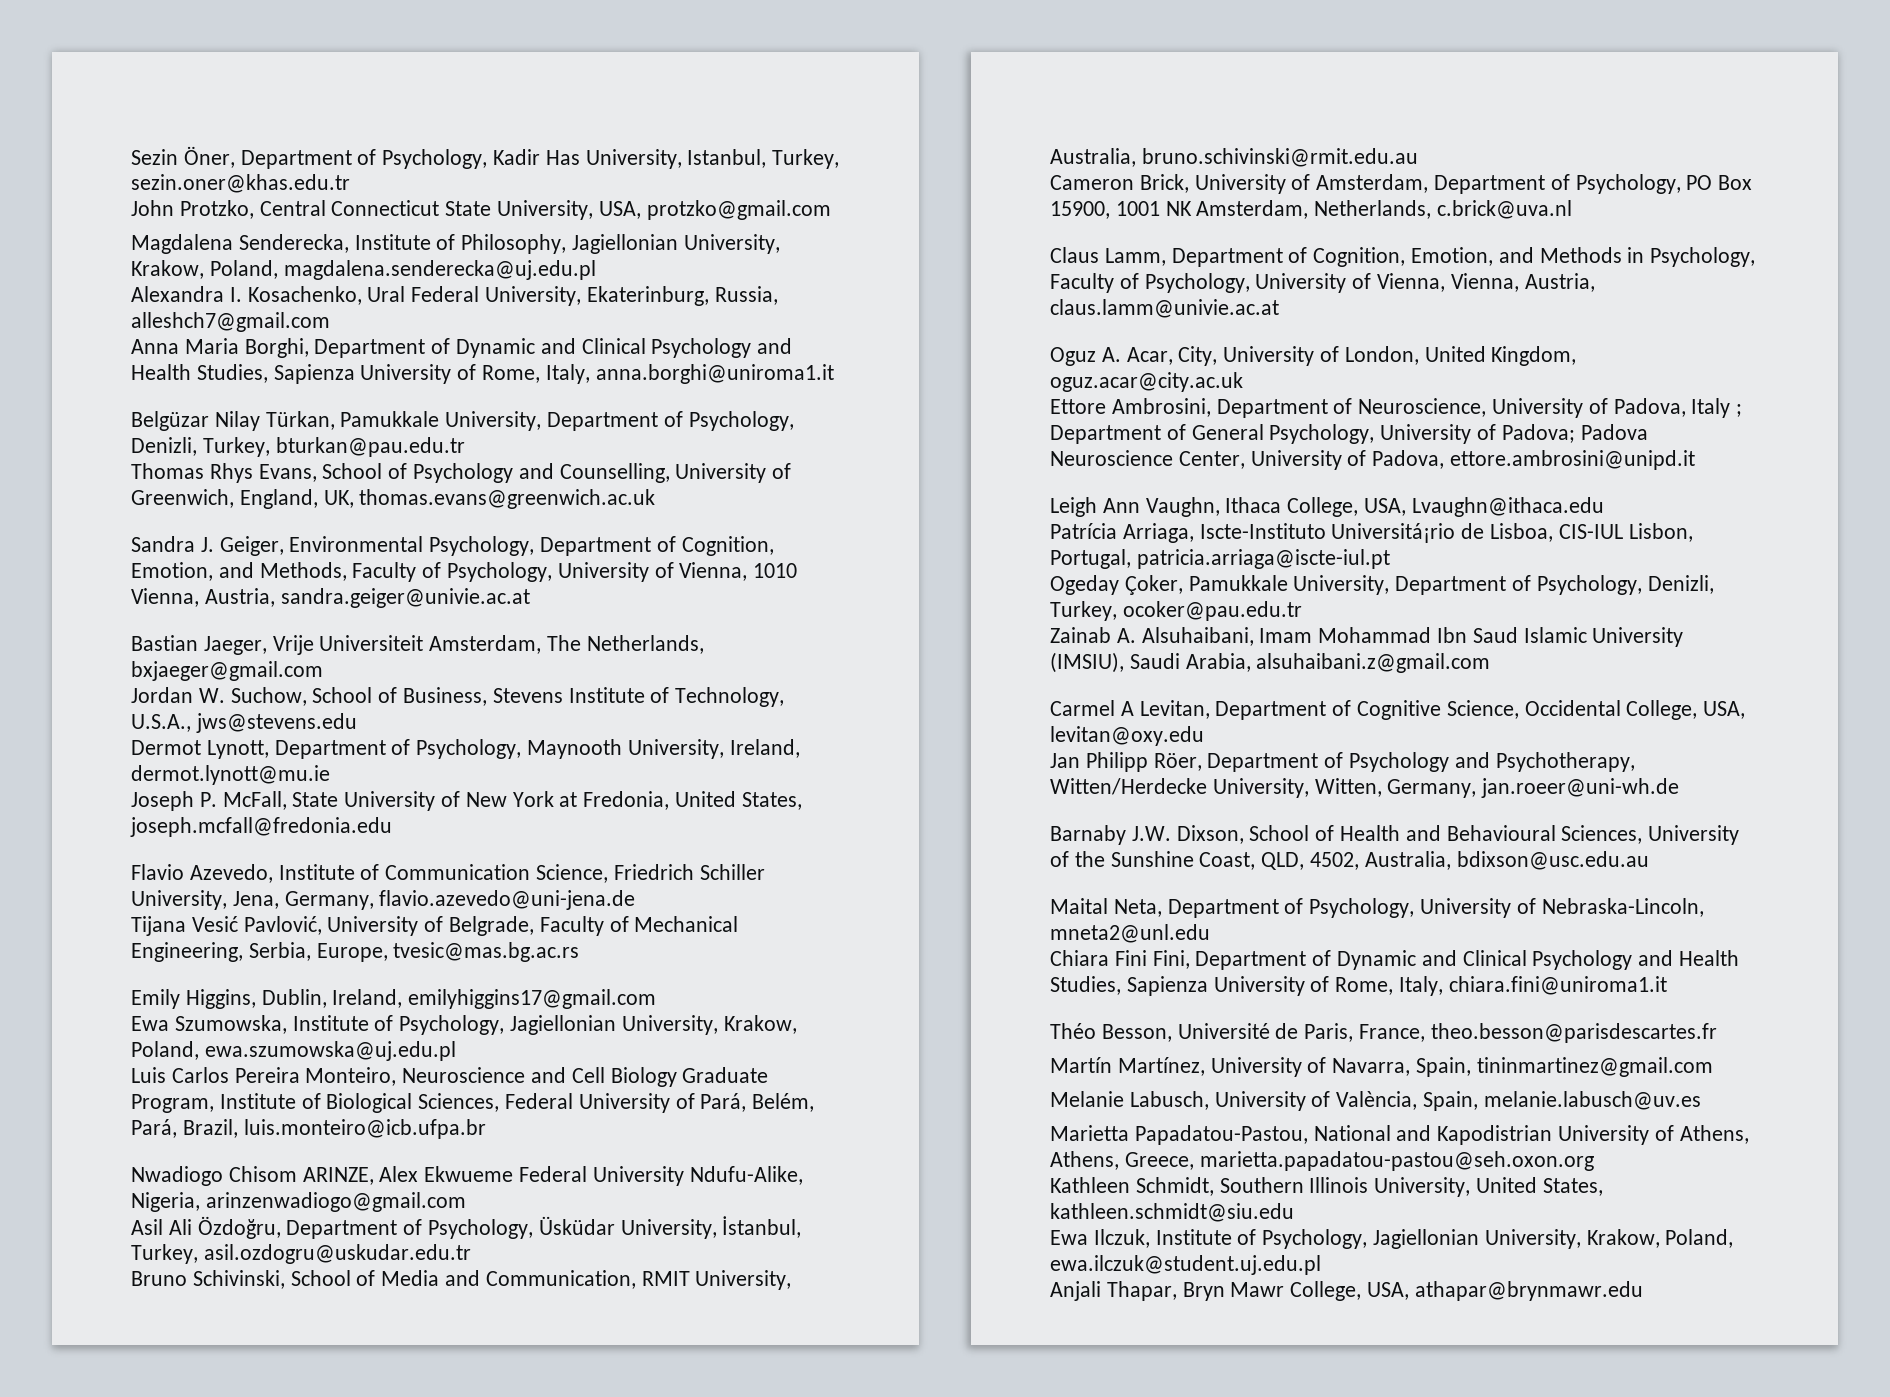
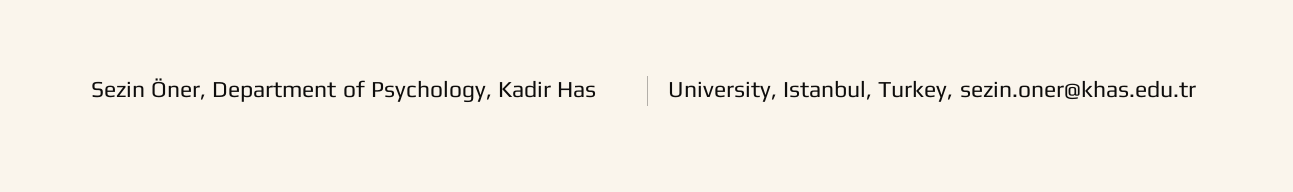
[131,200,831,220] [131,234,780,254] [131,260,596,280] [131,286,778,306] [131,312,330,332] [131,338,793,358] [131,364,834,384] [131,411,794,431] [131,437,465,457] [131,463,792,483] [131,489,656,509] [131,536,774,556] [131,562,798,582] [131,588,530,608] [131,635,704,655] [131,661,323,681] [131,687,785,707] [131,713,357,733] [131,739,800,759] [131,765,330,785] [131,791,802,811] [130,817,392,837] [131,864,765,883] [131,890,636,910] [131,916,739,936] [131,942,580,962] [131,989,657,1009] [131,1015,797,1035] [131,1041,456,1061] [131,1067,769,1087] [131,1093,815,1113] [131,1119,486,1139] [131,1166,803,1186] [131,1192,466,1212] [131,1216,802,1239] [131,1244,471,1264] [131,1270,792,1290] [1050,148,1418,167] [1050,174,1753,194] [1050,200,1573,219] [1050,247,1756,267] [1050,273,1595,293] [1050,299,1279,318] [1050,346,1577,366] [1050,372,1243,392] [1050,398,1743,418] [1050,424,1648,444] [1050,450,1696,470] [1050,497,1604,517] [1050,523,1693,543] [1050,549,1390,569] [1050,575,1714,595] [1050,601,1302,621] [1050,627,1684,647] [1050,652,1491,673] [1050,700,1746,720] [1050,726,1204,746] [1050,752,1635,772] [1050,778,1680,798] [1050,825,1740,845] [1050,851,1649,870] [1050,898,1704,918] [1050,924,1210,943] [1050,950,1740,970] [1050,976,1667,996] [1050,1023,1717,1043] [1050,1057,1713,1077] [1050,1091,1701,1111] [1050,1125,1749,1145] [1050,1151,1594,1171] [1050,1177,1603,1197] [1050,1203,1294,1222] [1050,1229,1734,1249] [1050,1255,1321,1275] [1050,1281,1643,1301] // John Protzko, Central Connecticut State University, USA, protzko@gmail.com // Magdalena Senderecka, Institute of Philosophy, Jagiellonian University, Krakow, Poland, magdalena.senderecka@uj.edu.pl // Alexandra I. Kosachenko, Ural Federal University, Ekaterinburg, Russia, alleshch7@gmail.com // Anna Maria Borghi, Department of Dynamic and Clinical Psychology and Health Studies, Sapienza University of Rome, Italy, anna.borghi@uniroma1.it // Belgüzar Nilay Türkan, Pamukkale University, Department of Psychology, Denizli, Turkey, bturkan@pau.edu.tr // Thomas Rhys Evans, School of Psychology and Counselling, University of Greenwich, England, UK, thomas.evans@greenwich.ac.uk // Sandra J. Geiger, Environmental Psychology, Department of Cognition, Emotion, and Methods, Faculty of Psychology, University of Vienna, 1010 Vienna, Austria, sandra.geiger@univie.ac.at // Bastian Jaeger, Vrije Universiteit Amsterdam, The Netherlands, bxjaeger@gmail.com // Jordan W. Suchow, School of Business, Stevens Institute of Technology, U.S.A., jws@stevens.edu // Dermot Lynott, Department of Psychology, Maynooth University, Ireland, dermot.lynott@mu.ie // Joseph P. McFall, State University of New York at Fredonia, United States, joseph.mcfall@fredonia.edu // Flavio Azevedo, Institute of Communication Science, Friedrich Schiller University, Jena, Germany, flavio.azevedo@uni-jena.de // Tijana Vesić Pavlović, University of Belgrade, Faculty of Mechanical Engineering, Serbia, Europe, tvesic@mas.bg.ac.rs // Emily Higgins, Dublin, Ireland, emilyhiggins17@gmail.com // Ewa Szumowska, Institute of Psychology, Jagiellonian University, Krakow, Poland, ewa.szumowska@uj.edu.pl // Luis Carlos Pereira Monteiro, Neuroscience and Cell Biology Graduate Program, Institute of Biological Sciences, Federal University of Pará, Belém, Pará, Brazil, luis.monteiro@icb.ufpa.br // Nwadiogo Chisom ARINZE, Alex Ekwueme Federal University Ndufu-Alike, Nigeria, arinzenwadiogo@gmail.com // Asil Ali Özdoğru, Department of Psychology, Üsküdar University, İstanbul, Turkey, asil.ozdogru@uskudar.edu.tr // Bruno Schivinski, School of Media and Communication, RMIT University, Australia, bruno.schivinski@rmit.edu.au // Cameron Brick, University of Amsterdam, Department of Psychology, PO Box 15900, 1001 NK Amsterdam, Netherlands, c.brick@uva.nl // Claus Lamm, Department of Cognition, Emotion, and Methods in Psychology, Faculty of Psychology, University of Vienna, Vienna, Austria, claus.lamm@univie.ac.at // Oguz A. Acar, City, University of London, United Kingdom, oguz.acar@city.ac.uk // Ettore Ambrosini, Department of Neuroscience, University of Padova, Italy ; Department of General Psychology, University of Padova; Padova Neuroscience Center, University of Padova, ettore.ambrosini@unipd.it // Leigh Ann Vaughn, Ithaca College, USA, Lvaughn@ithaca.edu // Patrícia Arriaga, Iscte-Instituto Universitá¡rio de Lisboa, CIS-IUL Lisbon, Portugal, patricia.arriaga@iscte-iul.pt // Ogeday Çoker, Pamukkale University, Department of Psychology, Denizli, Turkey, ocoker@pau.edu.tr // Zainab A. Alsuhaibani, Imam Mohammad Ibn Saud Islamic University (IMSIU), Saudi Arabia, alsuhaibani.z@gmail.com // Carmel A Levitan, Department of Cognitive Science, Occidental College, USA, levitan@oxy.edu // Jan Philipp Röer, Department of Psychology and Psychotherapy, Witten/Herdecke University, Witten, Germany, jan.roeer@uni-wh.de // Barnaby J.W. Dixson, School of Health and Behavioural Sciences, University of the Sunshine Coast, QLD, 4502, Australia, bdixson@usc.edu.au // Maital Neta, Department of Psychology, University of Nebraska-Lincoln, mneta2@unl.edu // Chiara Fini Fini, Department of Dynamic and Clinical Psychology and Health Studies, Sapienza University of Rome, Italy, chiara.fini@uniroma1.it // Théo Besson, Université de Paris, France, theo.besson@parisdescartes.fr // Martín Martínez, University of Navarra, Spain, tininmartinez@gmail.com // Melanie Labusch, University of València, Spain, melanie.labusch@uv.es // Marietta Papadatou-Pastou, National and Kapodistrian University of Athens, Athens, Greece, marietta.papadatou-pastou@seh.oxon.org // Kathleen Schmidt, Southern Illinois University, United States, kathleen.schmidt@siu.edu // Ewa Ilczuk, Institute of Psychology, Jagiellonian University, Krakow, Poland, ewa.ilczuk@student.uj.edu.pl // Anjali Thapar, Bryn Mawr College, USA, athapar@brynmawr.edu -> (1196, 90) none

